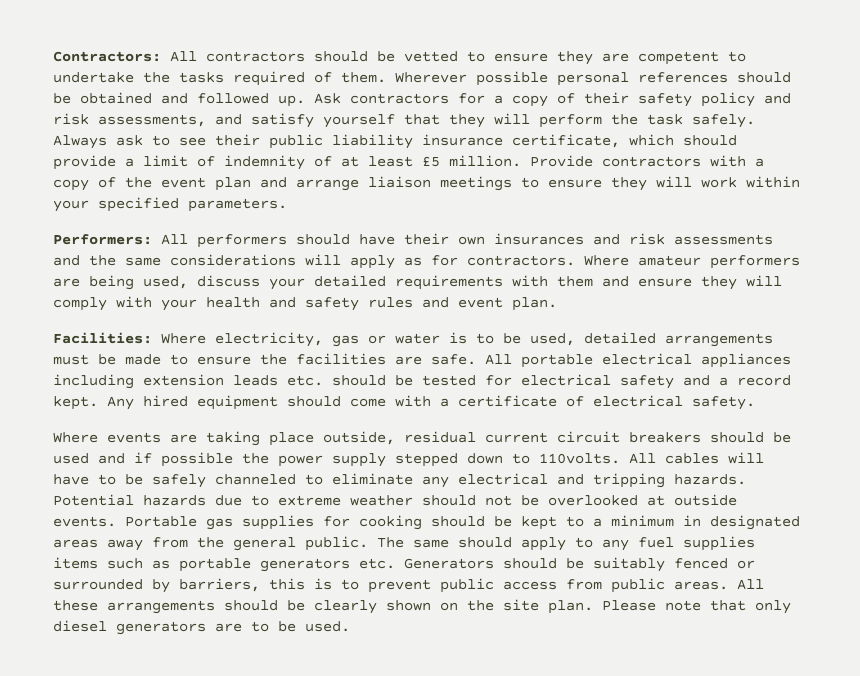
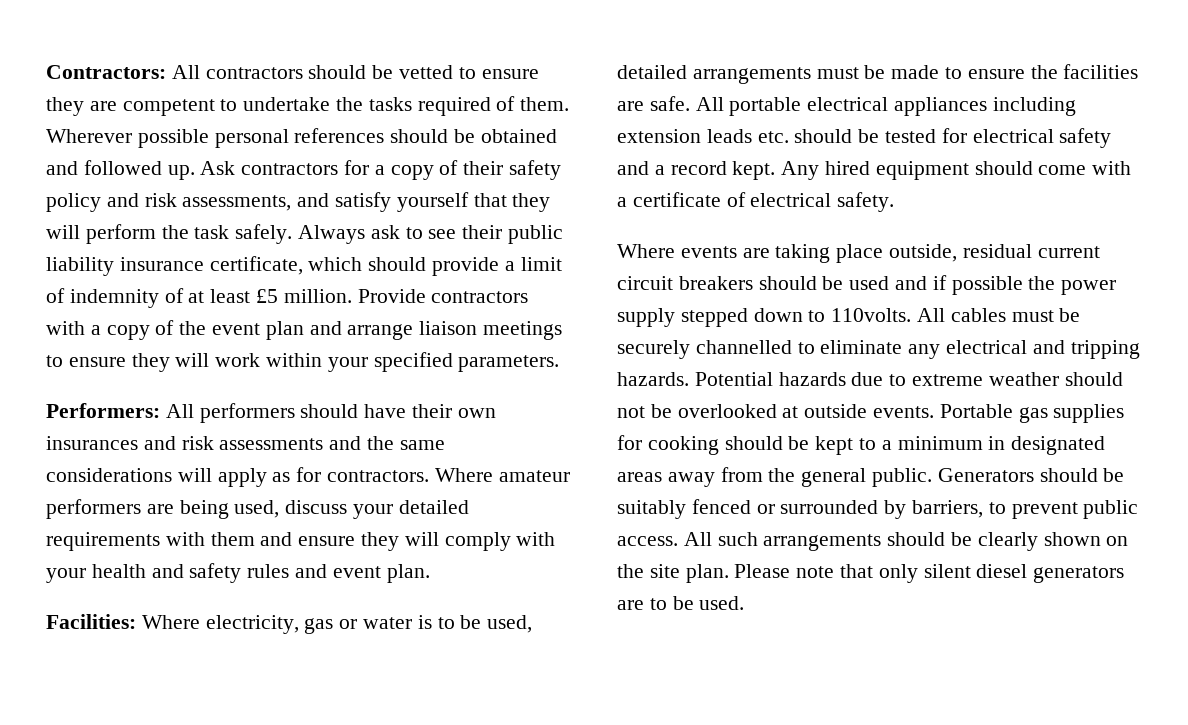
[728,452,764,464] [53,474,296,488] will have to be safely channeled -> [1011,308,1081,322] [617,340,792,359] must be securely channelled
[377,536,755,551] [53,557,395,572] The same should apply to any fuel supplies items such as portable generators etc. -> (933, 477) none
[269,578,332,590] this is -> (984, 509) none
[503,578,764,593] [53,600,98,611] access from public areas. All these -> [617,532,758,546] access. All such
(791, 607) none -> [923,564,971,578] silent

